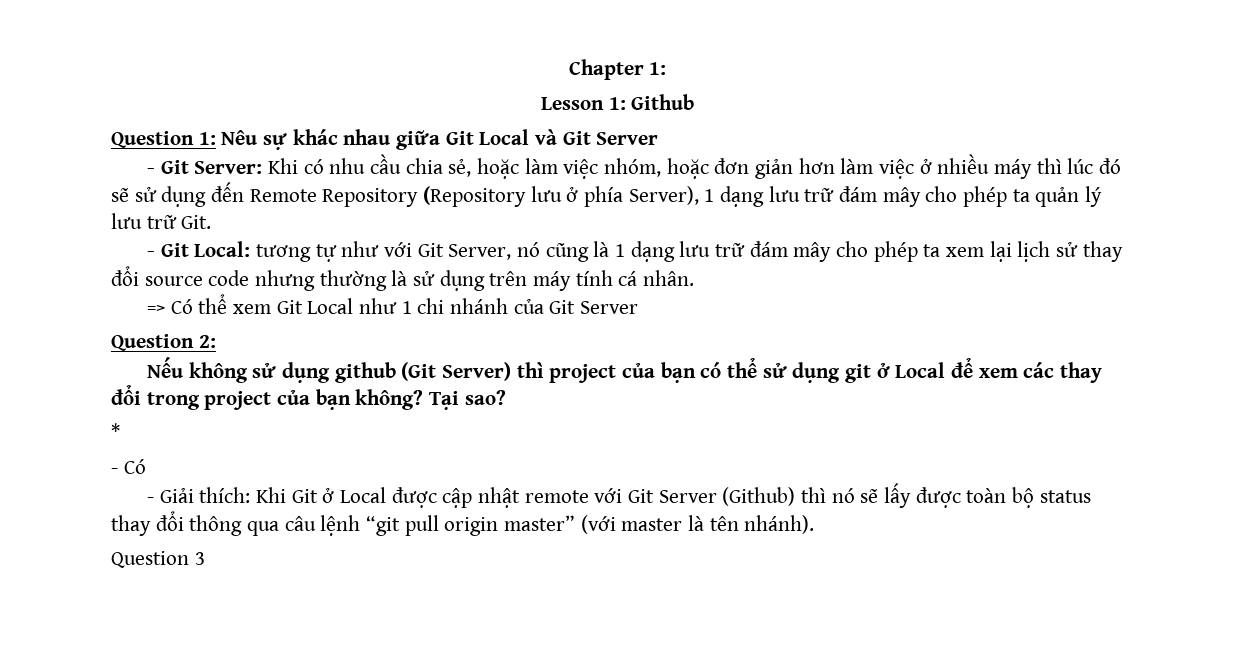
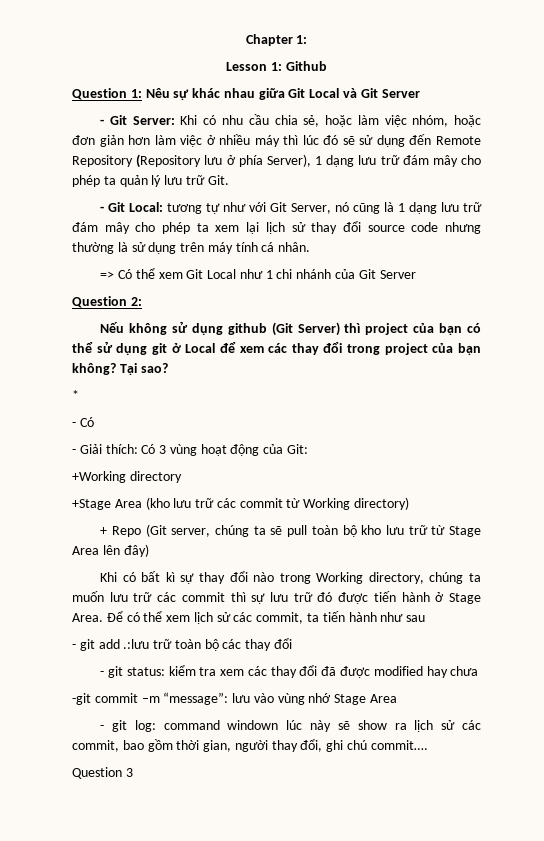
[256,483,1091,508] [111,511,815,536] Khi Git ở Local được cập nhật remote với Git Server (Github) thì nó sẽ lấy được toàn bộ status thay đổi thông qua câu lệnh “git pull origin master” (với master là tên nhánh). -> [141,444,309,456] [72,471,182,483] [72,497,410,510] [100,524,482,537] [72,544,149,557] [100,571,481,584] [72,591,482,604] [72,611,426,624] [72,638,293,651] [100,665,479,678] [72,692,398,705] [100,720,481,732] [72,739,428,752] Có 3 vùng hoạt động của Git: // +Working directory // +Stage Area (kho lưu trữ các commit từ Working directory) // + Repo (Git server, chúng ta sẽ pull toàn bộ kho lưu trữ từ Stage Area lên đây) // Khi có bất kì sự thay đổi nào trong Working directory, chúng ta muốn lưu trữ các commit thì sự lưu trữ đó được tiến hành ở Stage Area. Để có thể xem lịch sử các commit, ta tiến hành như sau // - git add .:lưu trữ toàn bộ các thay đổi // - git status: kiểm tra xem các thay đổi đã được modified hay chưa // -git commit –m “message”: lưu vào vùng nhớ Stage Area // - git log: command windown lúc này sẽ show ra lịch sử các commit, bao gồm thời gian, người thay đổi, ghi chú commit….

